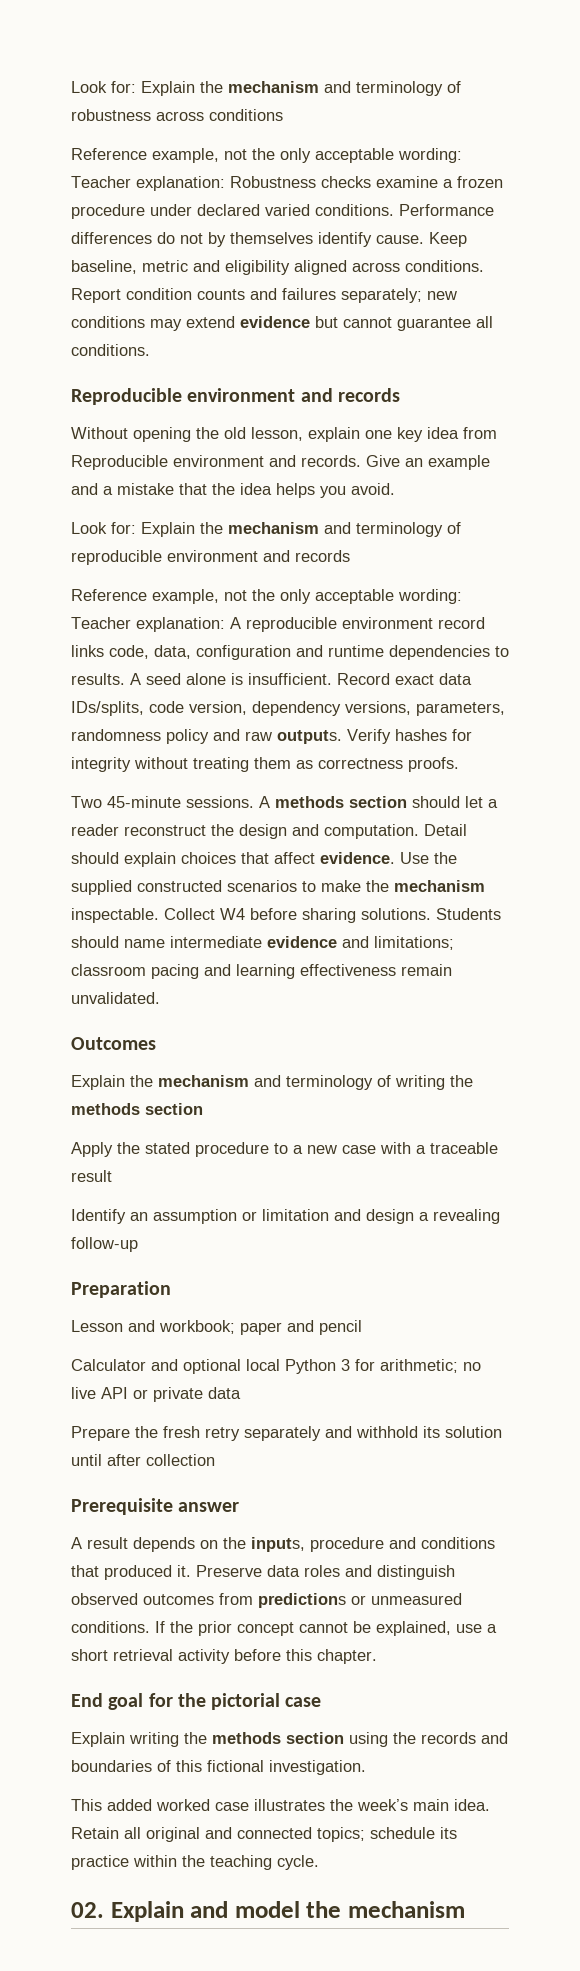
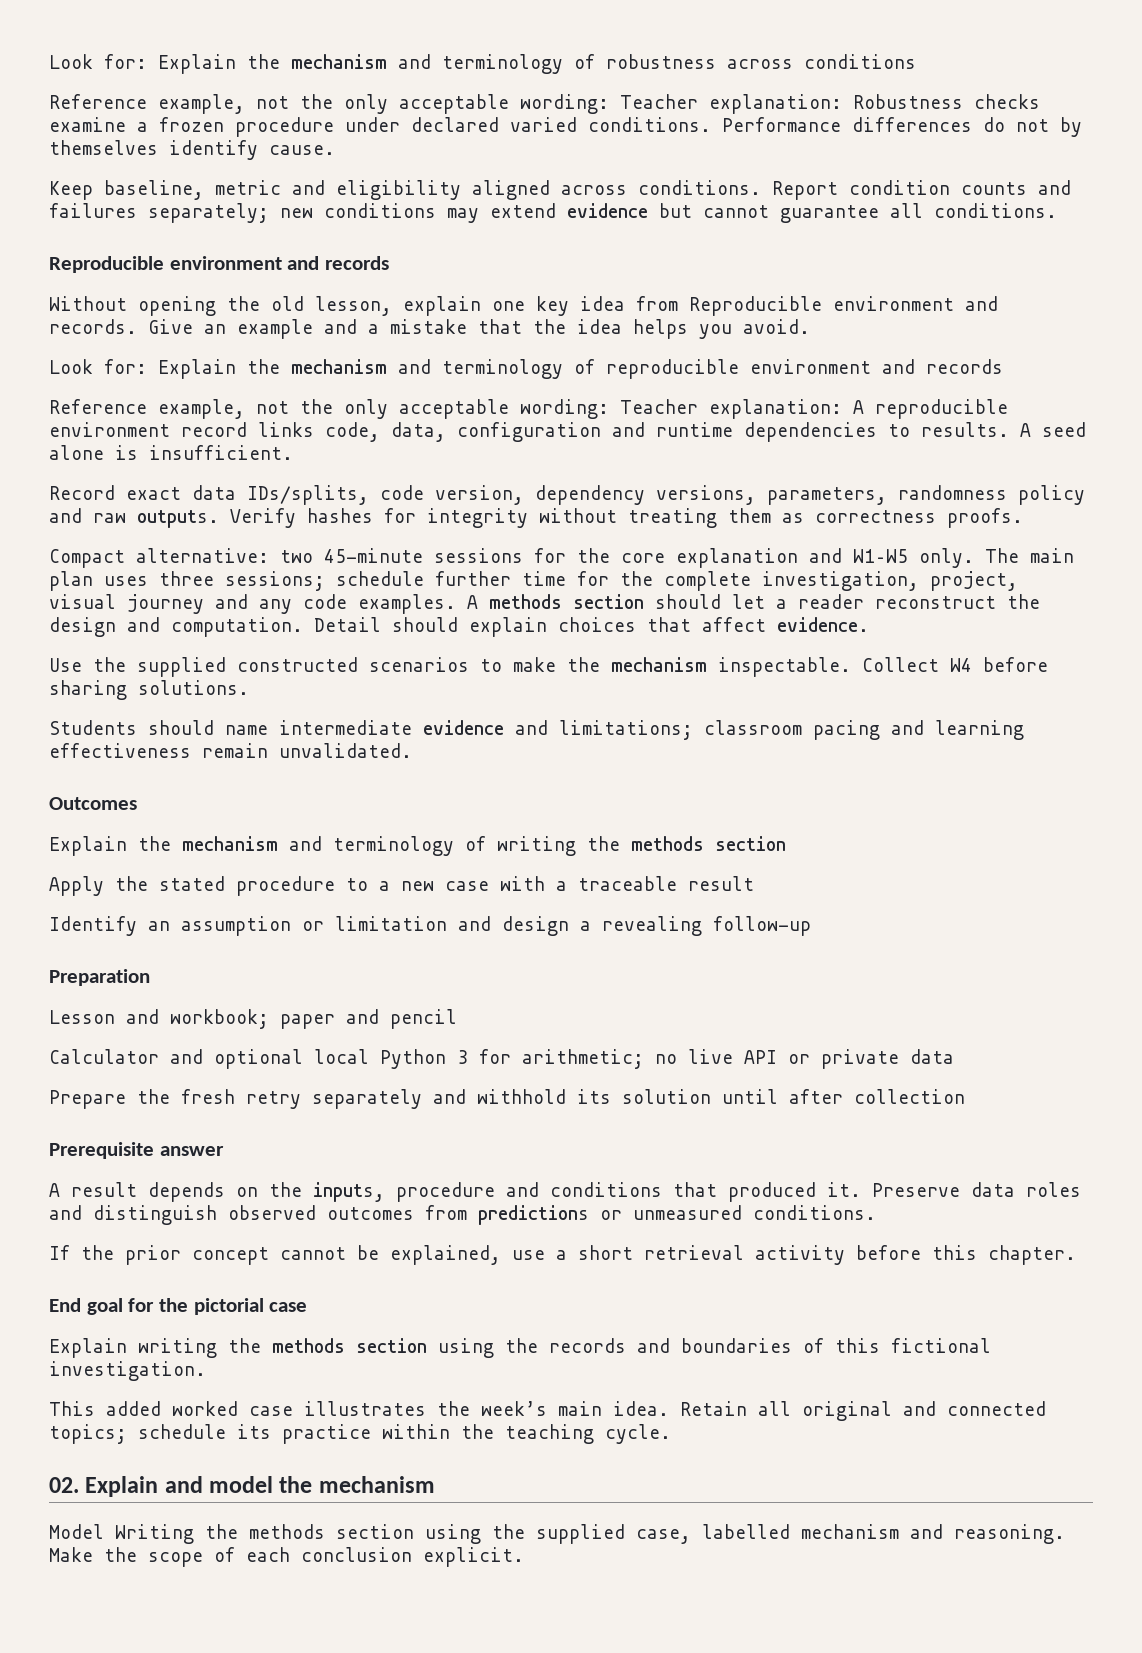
(424, 239) none -> (335, 150) //
(332, 679) none -> (293, 452) //
[71,796,254,808] Two 45-minute sessions. -> [49,548,1074,568] [49,571,1018,591] [49,594,456,614] Compact alternative: two 45-minute sessions for the core explanation and W1–W5 only. The main plan uses three sessions; schedule further time for the complete investigation, project, visual journey and any code examples.
(395, 858) none -> (869, 624) //
(431, 914) none -> (249, 687) //
(150, 1627) none -> (876, 1212) //
(466, 1909) none -> [49,1524,1065,1544] [49,1547,524,1567] // Model Writing the methods section using the supplied case, labelled mechanism and reasoning. Make the scope of each conclusion explicit.

